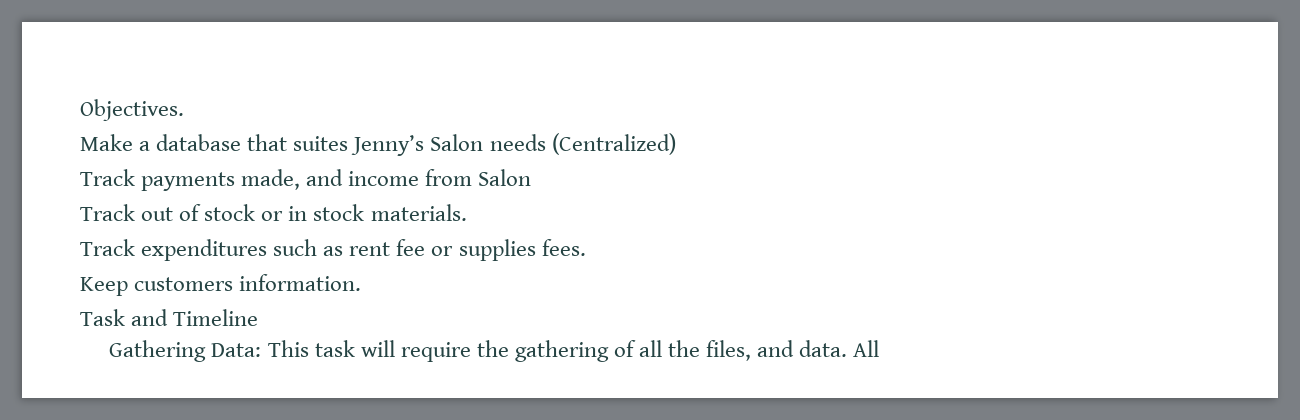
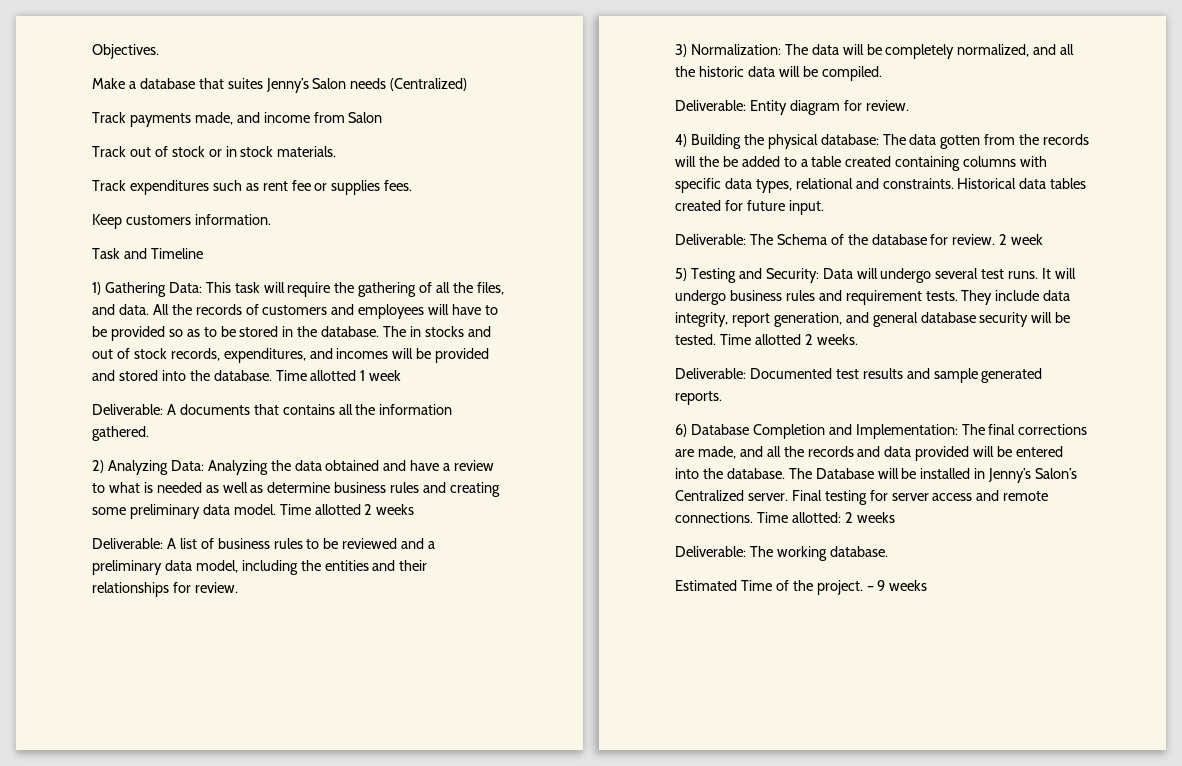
(259, 317) none -> [92,282,101,295] 1)
(880, 348) none -> [171,304,499,319] [92,326,491,341] [92,348,490,363] [92,370,402,381] [92,404,453,415] [92,426,149,441] [92,460,495,475] [92,482,501,497] [92,504,415,519] [92,538,436,549] [92,560,428,575] [92,582,238,597] [675,44,1075,59] [675,66,882,81] [675,100,909,115] [675,134,1090,149] [675,156,1048,171] [675,178,1087,193] [675,200,824,215] [675,234,1044,245] [675,268,1077,283] [675,290,1071,305] [675,312,1071,327] [675,334,858,345] [675,368,1043,383] [675,391,722,405] [675,424,1088,439] [675,446,1064,461] [675,468,1078,483] [675,490,1049,505] [675,512,895,523] [675,546,888,561] [675,580,928,595] the records of customers and employees will have to be provided so as to be stored in the database. The in stocks and out of stock records, expenditures, and incomes will be provided and stored into the database. Time allotted 1 week // Deliverable: A documents that contains all the information gathered. // 2) Analyzing Data: Analyzing the data obtained and have a review to what is needed as well as determine business rules and creating some preliminary data model. Time allotted 2 weeks // Deliverable: A list of business rules to be reviewed and a preliminary data model, including the entities and their relationships for review. // 3) Normalization: The data will be completely normalized, and all the historic data will be compiled. // Deliverable: Entity diagram for review. // 4) Building the physical database: The data gotten from the records will the be added to a table created containing columns with specific data types, relational and constraints. Historical data tables created for future input. // Deliverable: The Schema of the database for review. 2 week // 5) Testing and Security: Data will undergo several test runs. It will undergo business rules and requirement tests. They include data integrity, report generation, and general database security will be tested. Time allotted 2 weeks. // Deliverable: Documented test results and sample generated reports. // 6) Database Completion and Implementation: The final corrections are made, and all the records and data provided will be entered into the database. The Database will be installed in Jenny’s Salon’s Centralized server. Final testing for server access and remote connections. Time allotted: 2 weeks // Deliverable: The working database. // Estimated Time of the project. – 9 weeks

